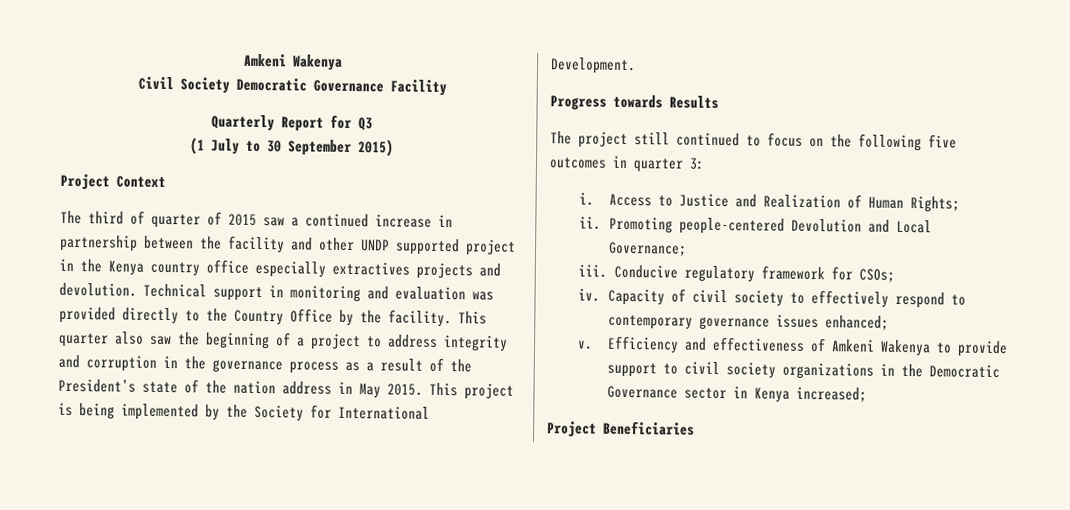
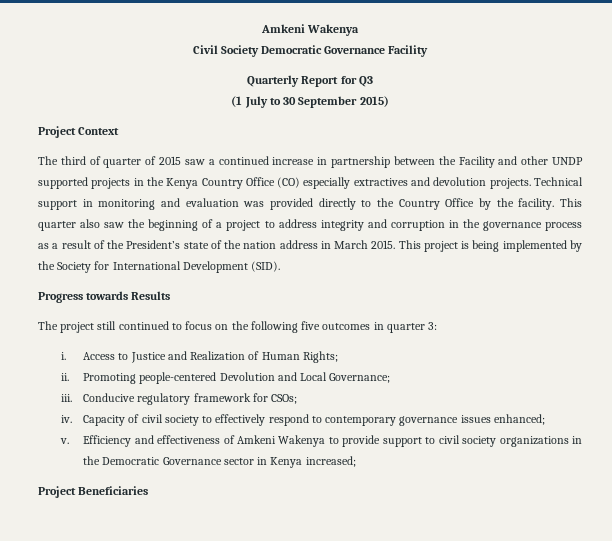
[228,235,285,254] facility -> [458,156,495,168] Facility
[465,239,516,256] project -> [91,178,131,189] projects
[150,259,501,280] [59,282,137,297] country office especially extractives projects and devolution. -> [201,177,531,189] Country Office (CO) especially extractives and devolution projects.
[359,383,381,399] May -> [334,240,369,249] March
[550,57,636,75] Development. -> [182,261,281,273] Development (SID).

